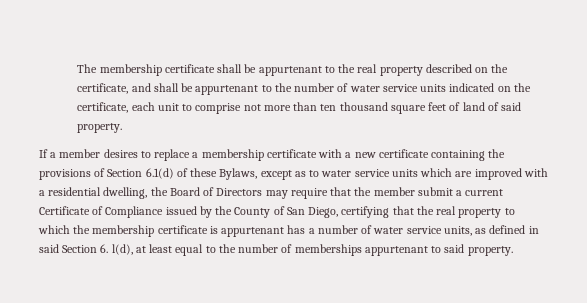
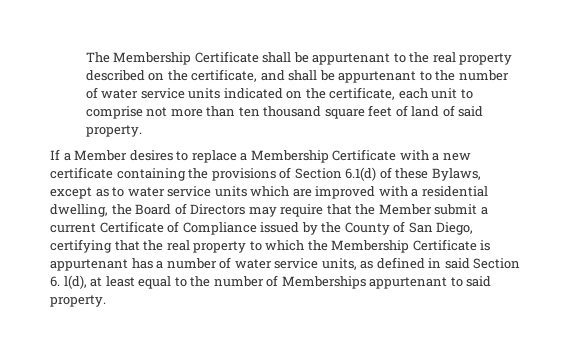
[99,64,215,76] membership certificate -> [113,51,259,65] Membership Certificate
[59,149,101,158] member -> [74,150,128,161] Member
[201,149,317,161] membership certificate -> [250,149,397,163] Membership Certificate
[373,187,415,196] member -> [378,204,432,215] Member
[92,225,208,237] membership certificate -> [331,239,477,253] Membership Certificate
[294,244,362,256] memberships -> [281,276,366,289] Memberships

